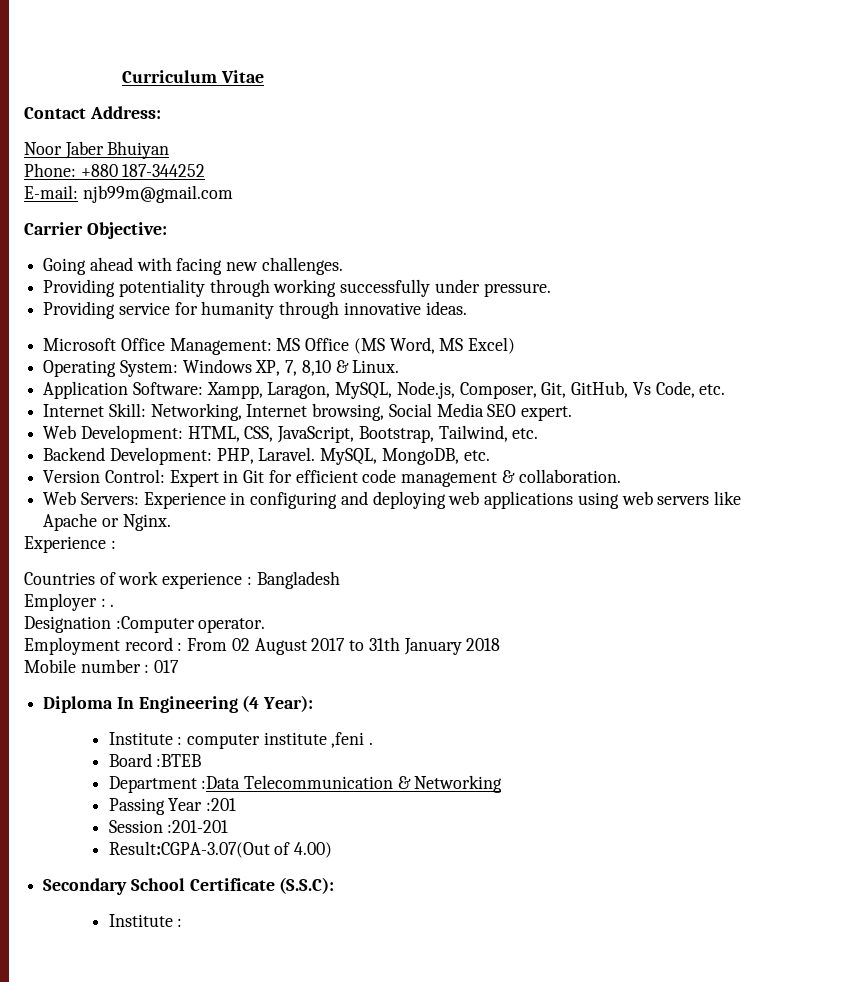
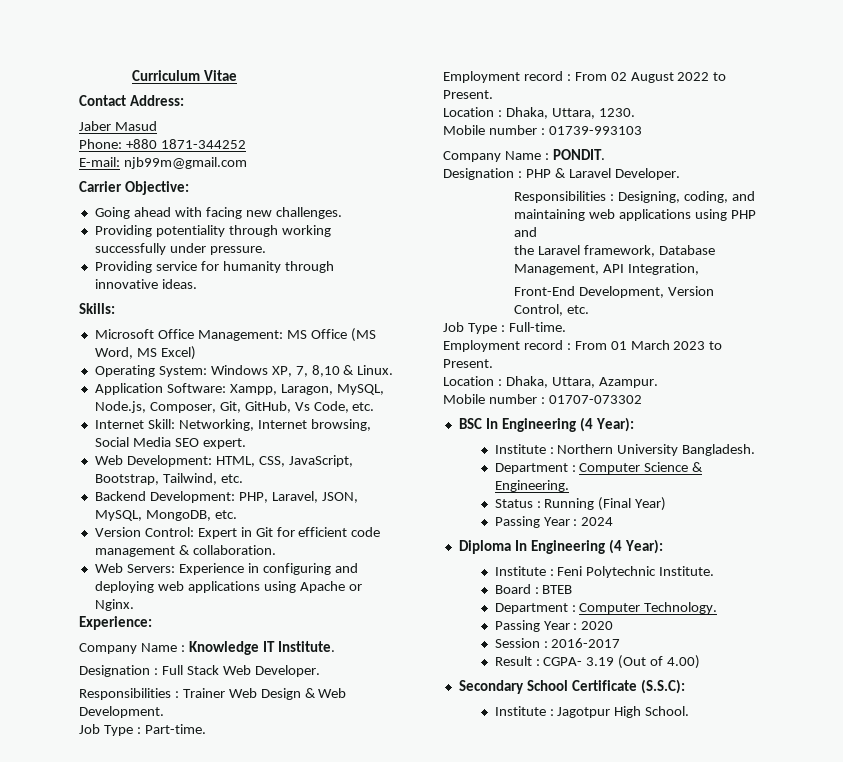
[24,141,170,159] Noor Jaber Bhuiyan -> [79,121,157,131] Jaber Masud
[122,164,206,177] 187-344252 -> [160,139,246,149] 1871-344252
(467, 308) none -> [79,303,115,314] // Skills:
[258,447,316,461] Laravel. -> [271,491,358,503] Laravel, JSON,
[621,491,741,505] web servers like -> (296, 587) none
[24,536,116,553] [24,571,340,589] [24,593,115,611] [24,616,266,633] Experience : // Countries of work experience : Bangladesh // Employer : . // Designation :Computer operator. -> [79,616,152,630] [79,641,335,655] [79,665,320,677] [79,688,347,700] [79,706,164,718] [79,724,206,736] Experience: // Company Name : Knowledge IT Institute. // Designation : Full Stack Web Developer. // Responsibilities : Trainer Web Design & Web Development. // Job Type : Part-time.
[311,637,501,655] [24,659,180,673] 2017 to 31th January 2018 // Mobile number : 017 -> [677,72,727,81] [443,90,493,99] [443,107,635,119] [443,125,642,135] [443,149,605,162] [443,168,680,180] [514,191,755,203] [514,209,756,221] [514,227,538,237] [514,245,716,257] [514,263,700,275] [514,286,715,298] [514,304,590,316] [443,322,566,334] [443,340,723,352] [443,359,493,368] [443,376,658,388] [443,394,642,404] [458,417,634,432] [494,444,756,456] [494,462,704,474] [494,480,569,492] [494,497,667,511] [494,516,614,528] 2022 to Present. // Location : Dhaka, Uttara, 1230. // Mobile number : 01739-993103 // Company Name : PONDIT. // Designation : PHP & Laravel Developer. // Responsibilities : Designing, coding, and maintaining web applications using PHP and // the Laravel framework, Database Management, API Integration, // Front-End Development, Version Control, etc. // Job Type : Full-time. // Employment record : From 01 March 2023 to Present. // Location : Dhaka, Uttara, Azampur. // Mobile number : 01707-073302 // BSC In Engineering (4 Year): // Institute : Northern University Bangladesh. // Department : Computer Science & Engineering. // Status : Running (Final Year) // Passing Year : 2024
[187,732,374,749] computer institute ,feni . -> [557,566,715,578] Feni Polytechnic Institute.
[156,754,202,767] [108,775,503,793] [108,798,237,815] :BTEB // Department :Data Telecommunication & Networking // Passing Year :201 -> [534,585,573,594] [494,602,718,614] [494,620,614,632] : BTEB // Department : Computer Technology. // Passing Year : 2020
[167,820,229,833] [108,841,270,858] :201-201 // Result:CGPA-3.07(Out -> [543,638,621,648] [494,655,647,669] : 2016-2017 // Result : CGPA- 3.19 (Out
(183, 922) none -> [557,706,690,718] Jagotpur High School.

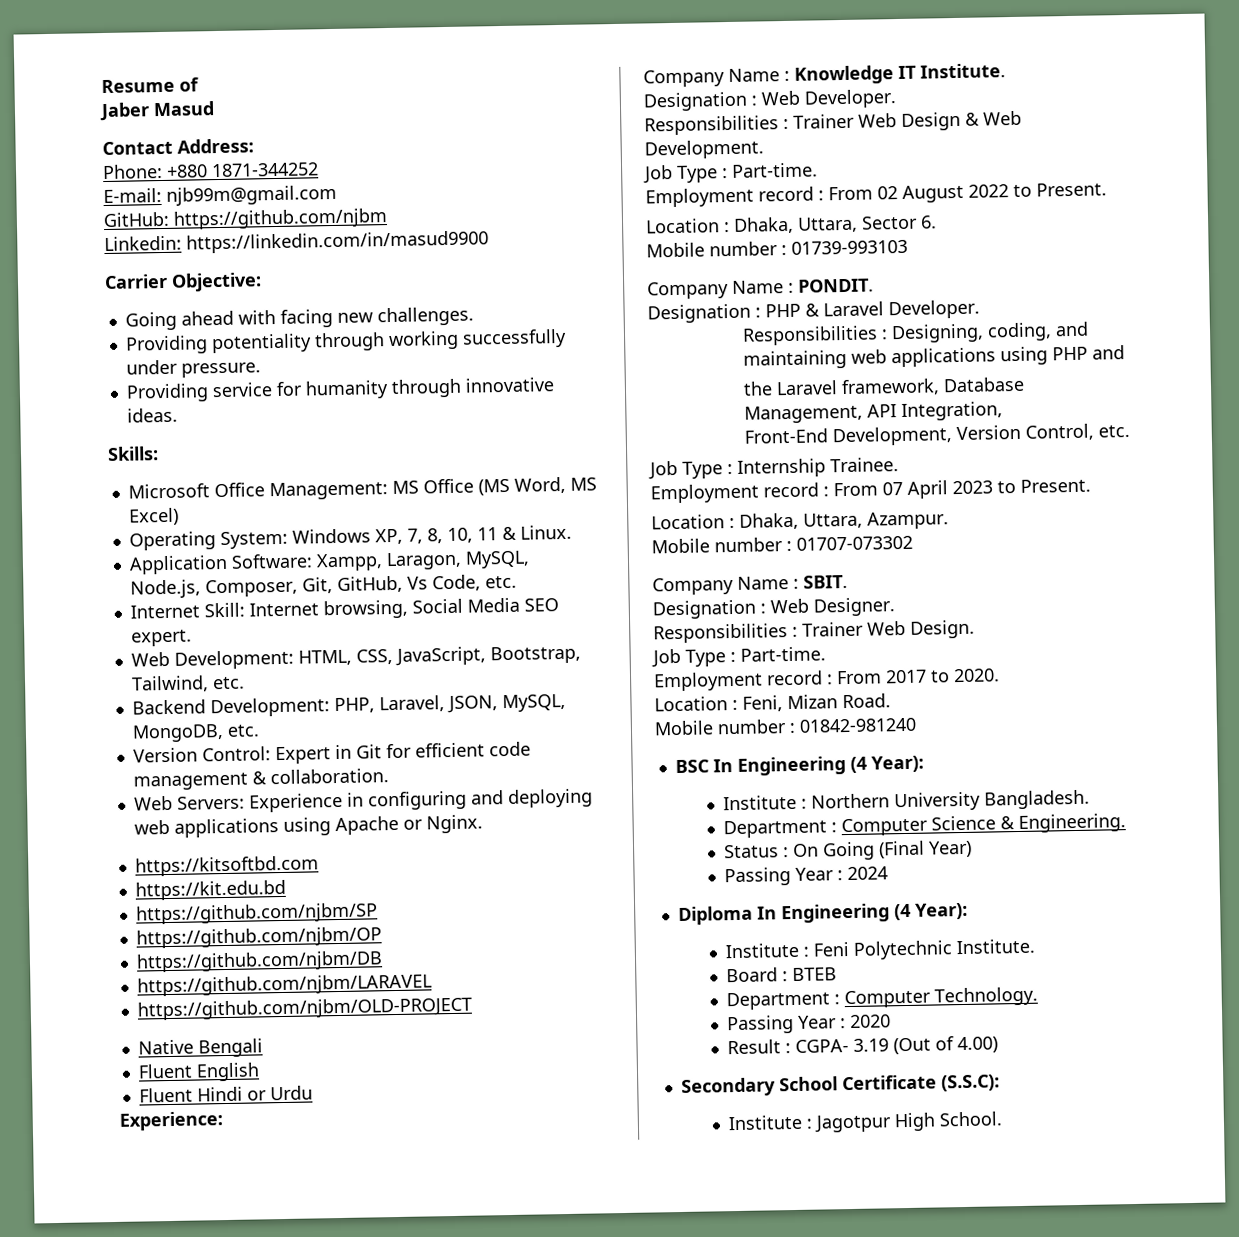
[132,70,238,81] Curriculum Vitae -> [101,77,199,94] [99,101,215,122] Resume of // Jaber Masud
[79,121,157,131] // Jaber Masud -> (254, 146) none
(247, 163) none -> [103,208,388,230] [104,230,489,254] // GitHub: https://github.com/njbm // Linkedin: https://linkedin.com/in/masud9900
[311,365,340,377] 8,10 -> [426,527,498,544] 8, 10, 11
[178,419,254,431] Networking, -> (245, 610) none
(134, 605) none -> [134,855,319,877] [134,879,286,901] [135,902,378,925] [135,926,382,949] [135,950,383,973] [136,973,432,997] [136,996,472,1021] [137,1038,263,1058] [137,1062,260,1082] [138,1085,313,1103] // https://kitsoftbd.com // https://kit.edu.bd // https://github.com/njbm/SP // https://github.com/njbm/OP // https://github.com/njbm/DB // https://github.com/njbm/LARAVEL // https://github.com/njbm/OLD-PROJECT // Native Bengali // Fluent English // Fluent Hindi or Urdu
[161,665,219,675] Full Stack -> (757, 100) none
[598,108,635,117] 1230. -> [861,215,937,230] Sector 6.
[508,322,566,332] [443,340,670,352] Full-time. // Employment record : From 01 March -> [737,457,899,478] [650,480,948,504] Internship Trainee. // Employment record : From 07 April
(642, 399) none -> [652,574,848,596] [652,597,895,620] [653,619,975,644] [651,646,826,668] [653,668,1000,692] [654,693,891,712] [654,717,917,736] // Company Name : SBIT. // Designation : Web Designer. // Responsibilities : Trainer Web Design. // Job Type : Part-time. // Employment record : From 2017 to 2020. // Location : Feni, Mizan Road. // Mobile number : 01842-981240
[544,498,595,510] Running -> [793,841,876,861] On Going
[494,638,621,648] // Session : 2016-2017 -> (892, 1021) none

